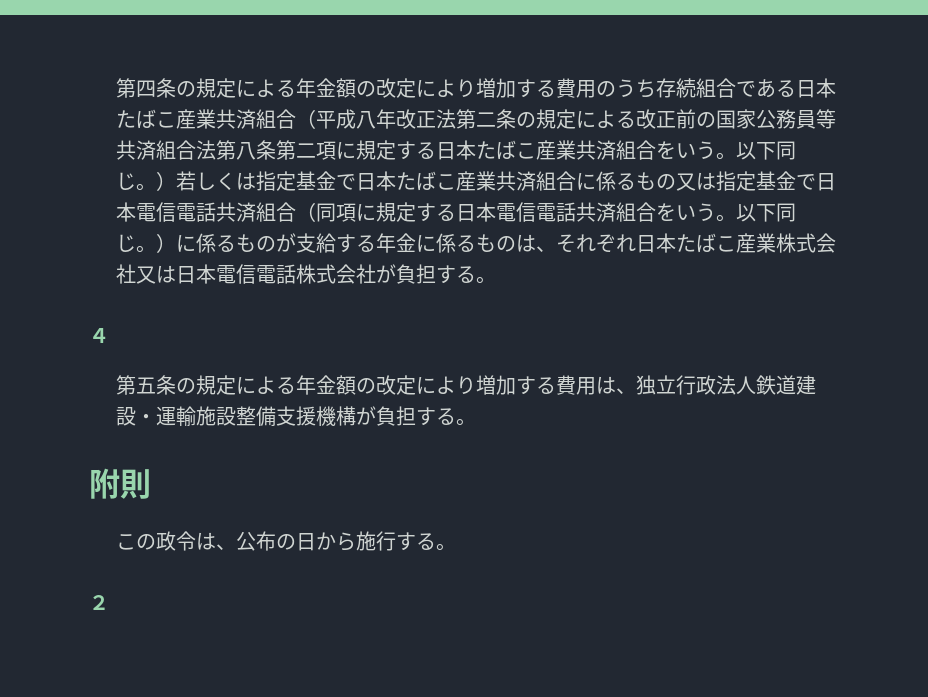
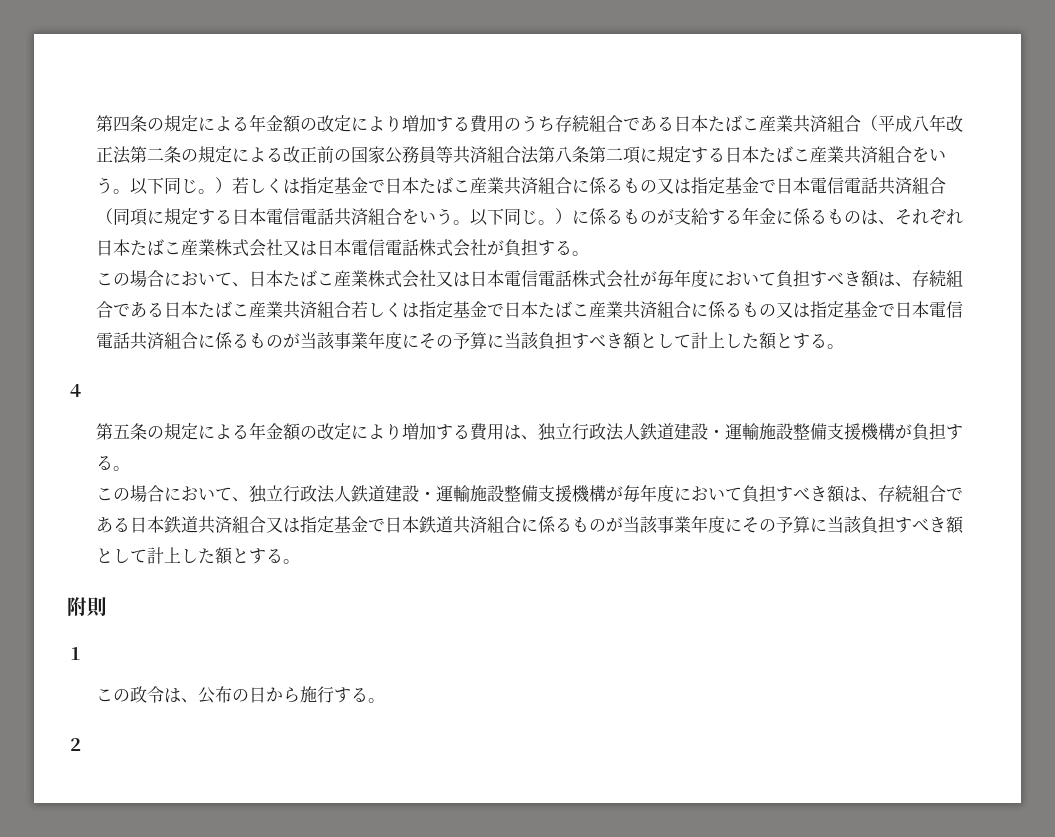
(496, 280) none -> [96,269,964,288] [96,301,964,319] [96,331,845,350] // この場合において、日本たばこ産業株式会社又は日本電信電話株式会社が毎年度において負担すべき額は、存続組合である日本たばこ産業共済組合若しくは指定基金で日本たばこ産業共済組合に係るもの又は指定基金で日本電信電話共済組合に係るものが当該事業年度にその予算に当該負担すべき額として計上した額とする。
(476, 422) none -> [96,484,964,503] [96,515,965,534] [96,547,301,565] // この場合において、独立行政法人鉄道建設・運輸施設整備支援機構が毎年度において負担すべき額は、存続組合である日本鉄道共済組合又は指定基金で日本鉄道共済組合に係るものが当該事業年度にその予算に当該負担すべき額として計上した額とする。
(151, 484) none -> [67,647,84,660] // １

